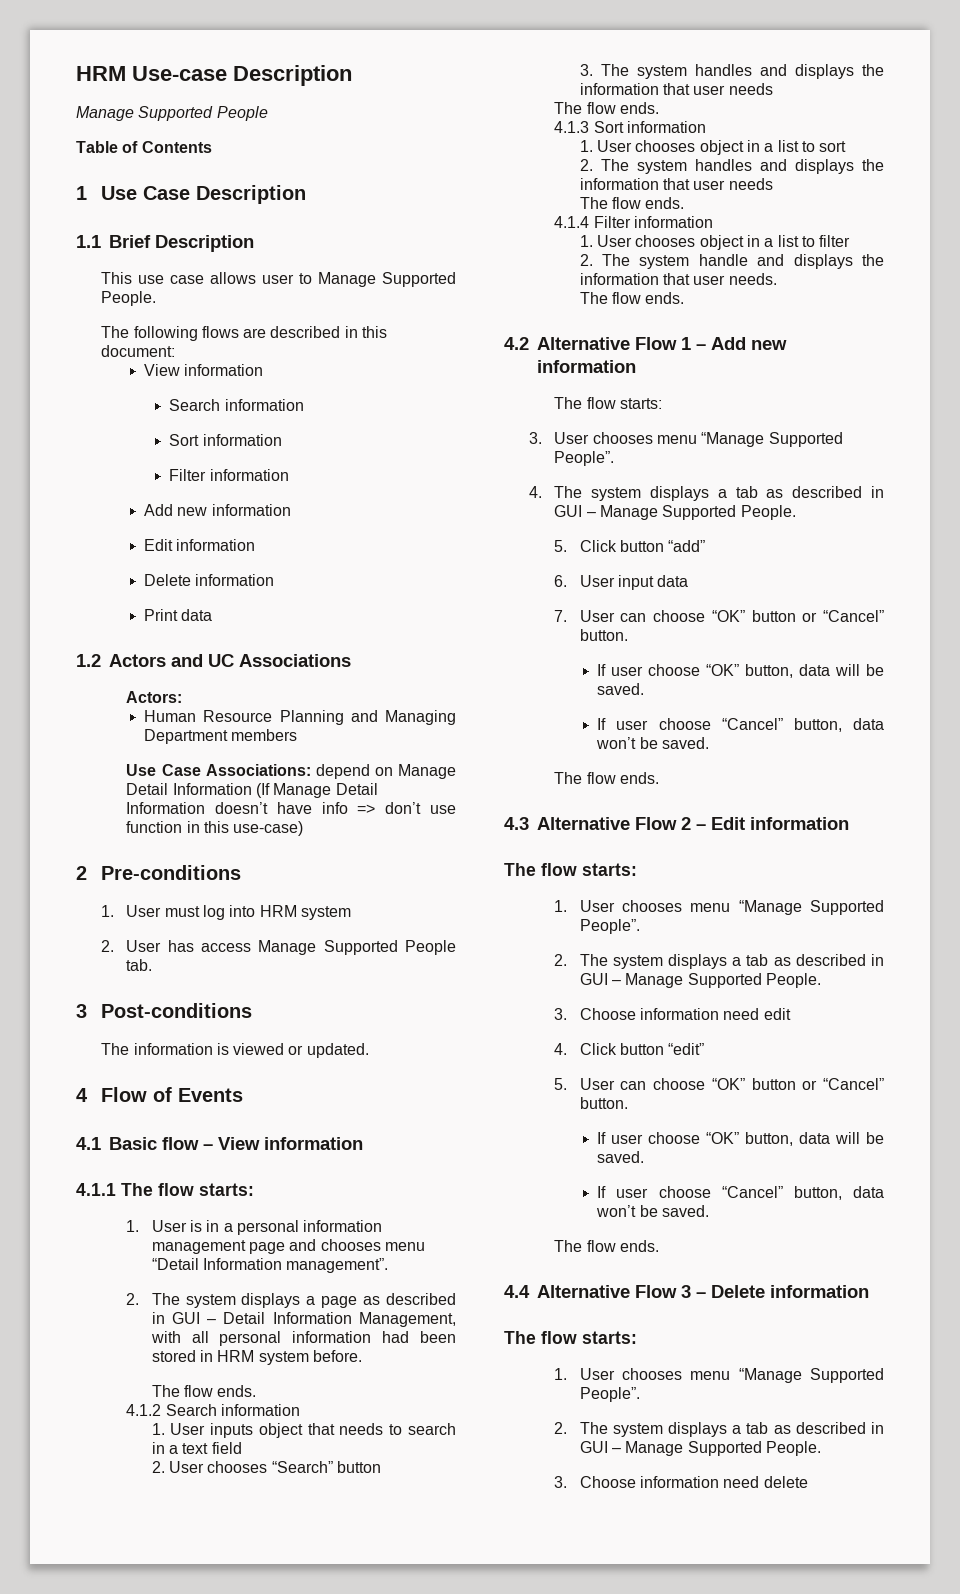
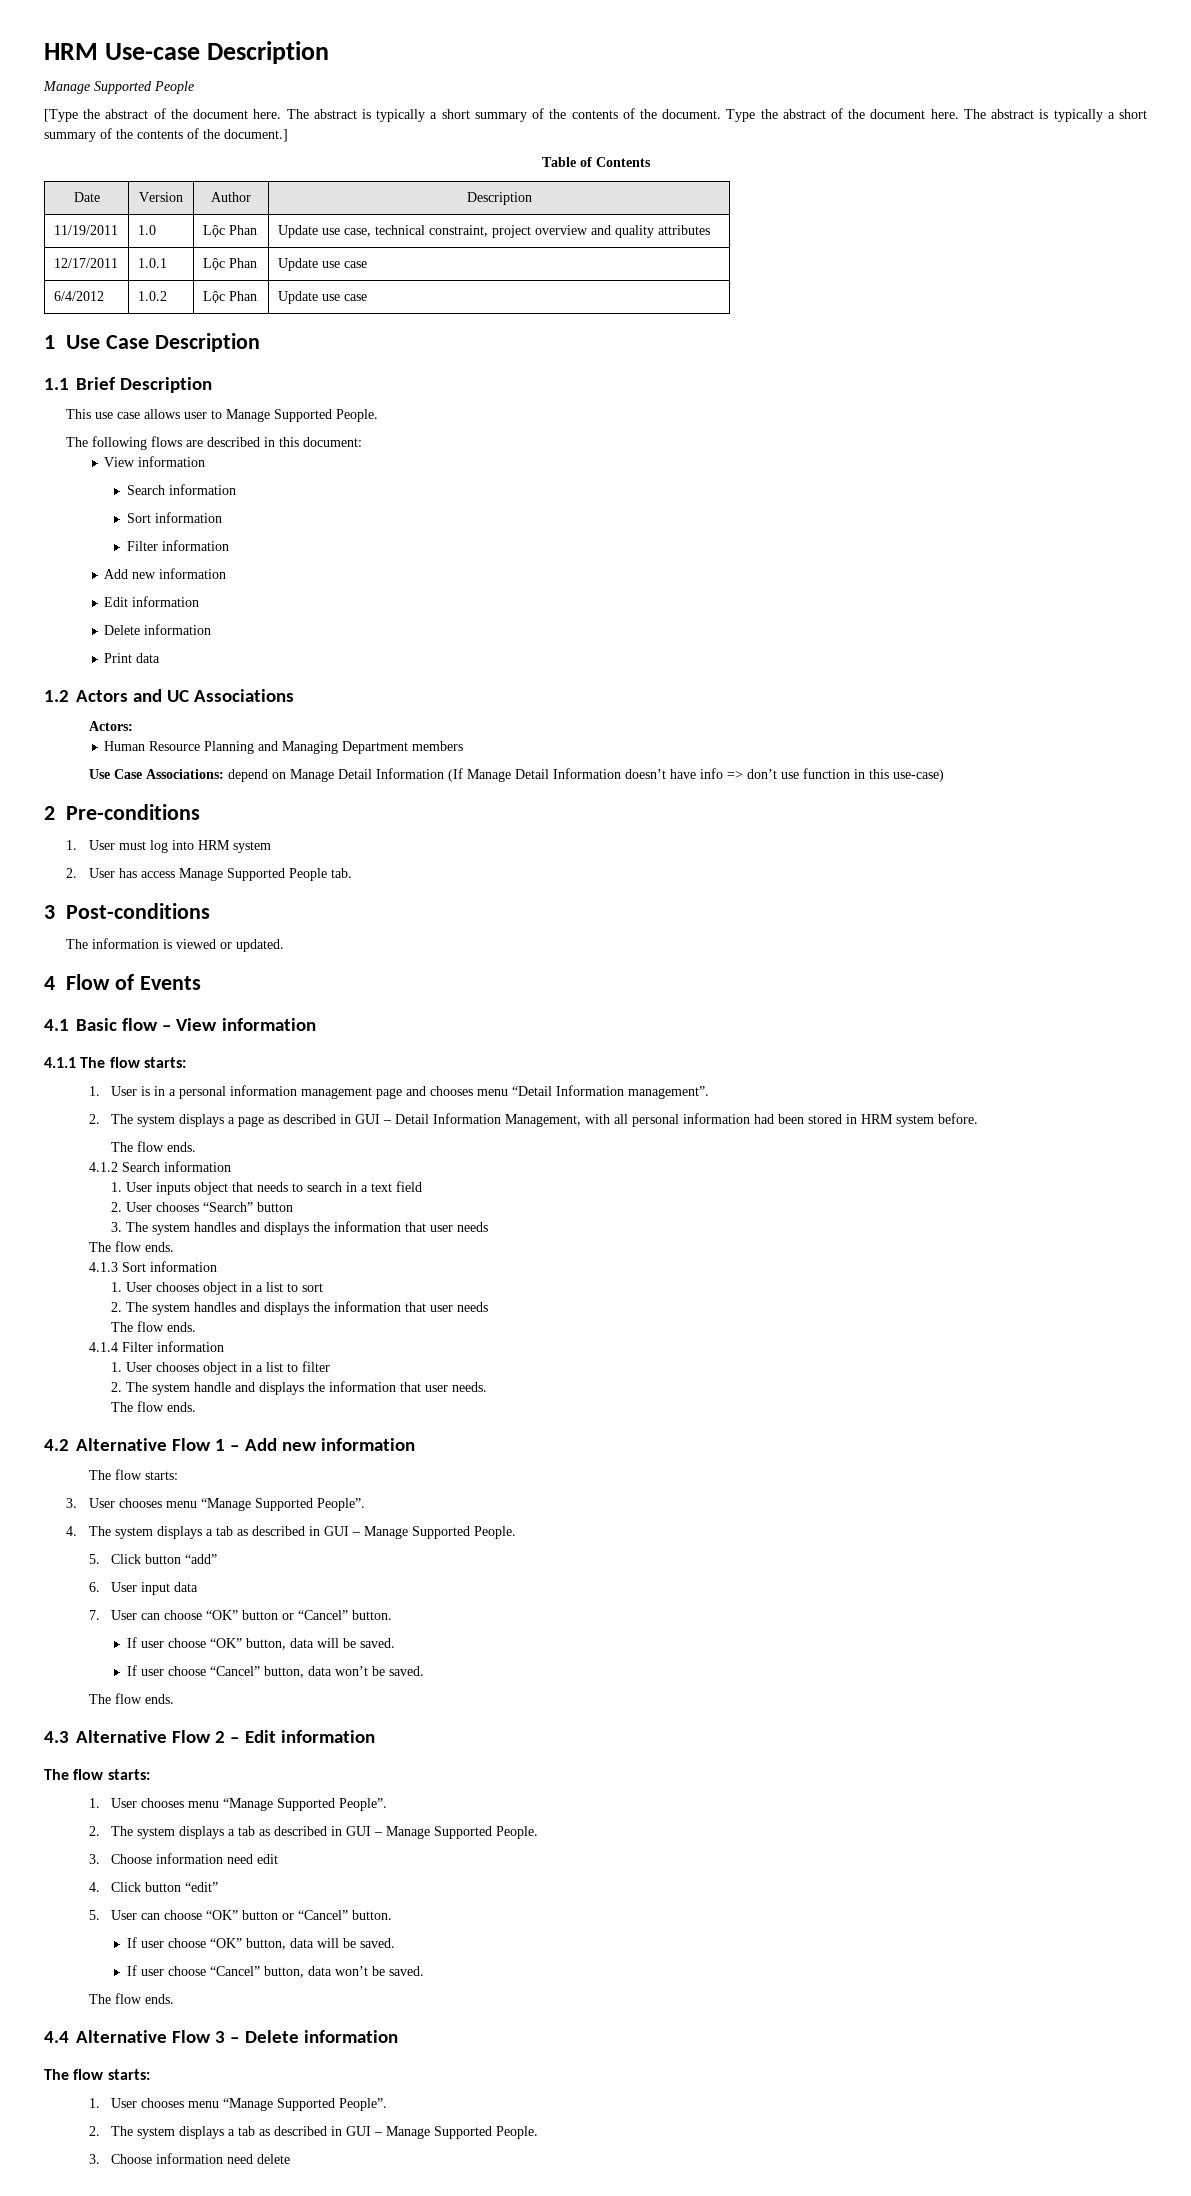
[76,141,212,153] Table of Contents -> [44,108,1147,122] [44,128,288,142] [541,157,651,167] [73,192,100,202] [139,192,183,202] [211,192,251,202] [466,192,532,205] [53,225,118,235] [137,225,156,235] [202,225,257,237] [277,225,710,238] [53,258,118,268] [137,258,167,268] [202,258,257,270] [277,258,367,271] [53,291,104,301] [137,291,167,301] [202,291,257,303] [277,291,367,304] [Type the abstract of the document here. The abstract is typically a short summary of the contents of the document. Type the abstract of the document here. The abstract is typically a short summary of the contents of the document.] // Table of Contents // Date | Version | Author | Description // 11/19/2011 | 1.0 | Lộc Phan | Update use case, technical constraint, project overview and quality attributes // 12/17/2011 | 1.0.1 | Lộc Phan | Update use case // 6/4/2012 | 1.0.2 | Lộc Phan | Update use case

